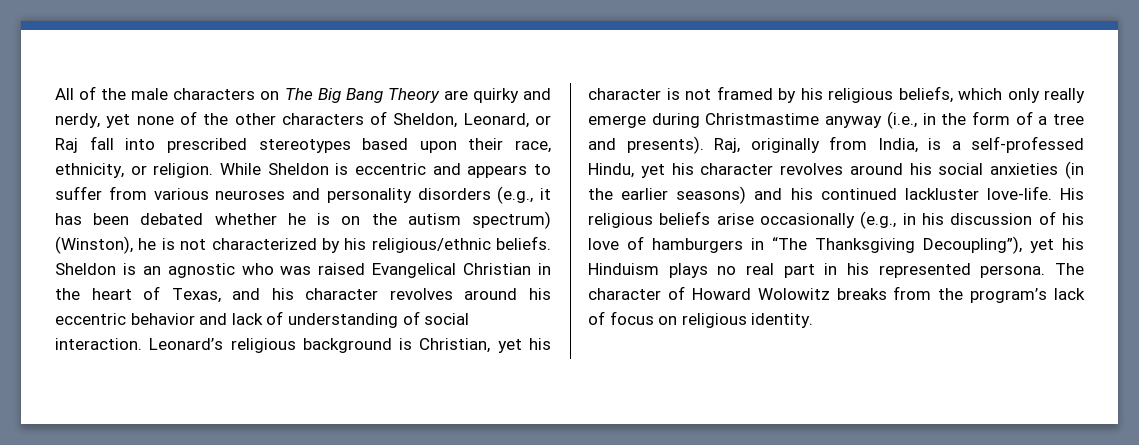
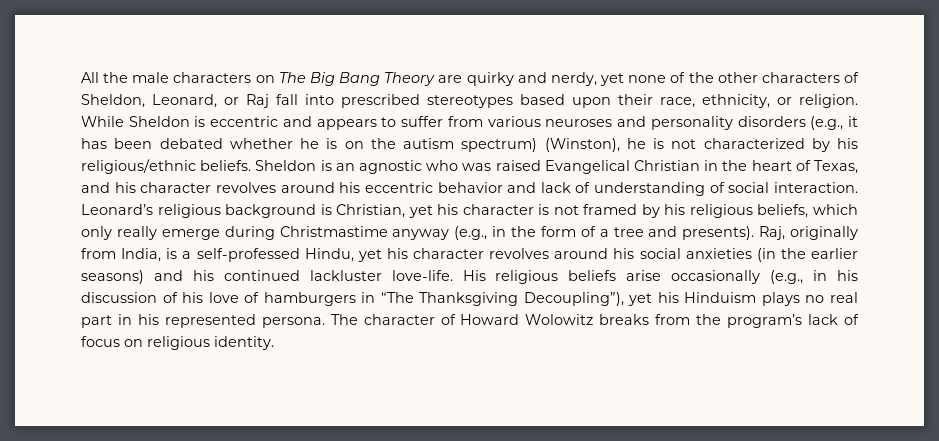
[79,86,97,100] of -> (99, 77) none
[886,111,917,129] (i.e., -> [454,226,488,240] (e.g.,

